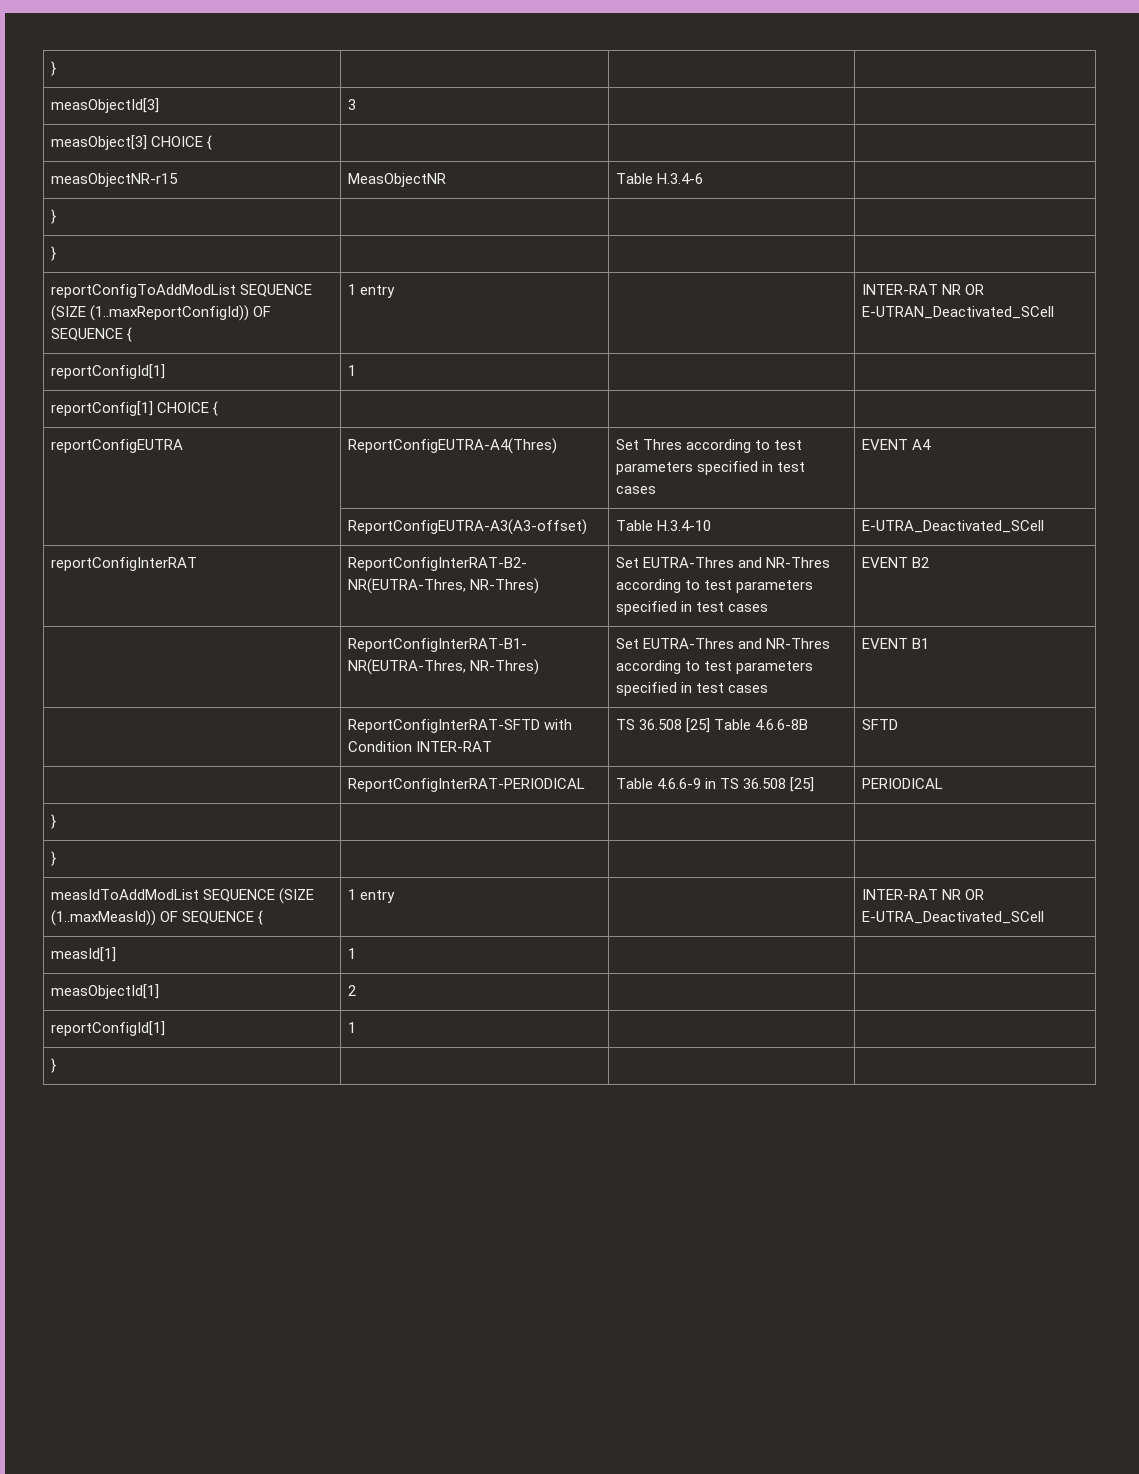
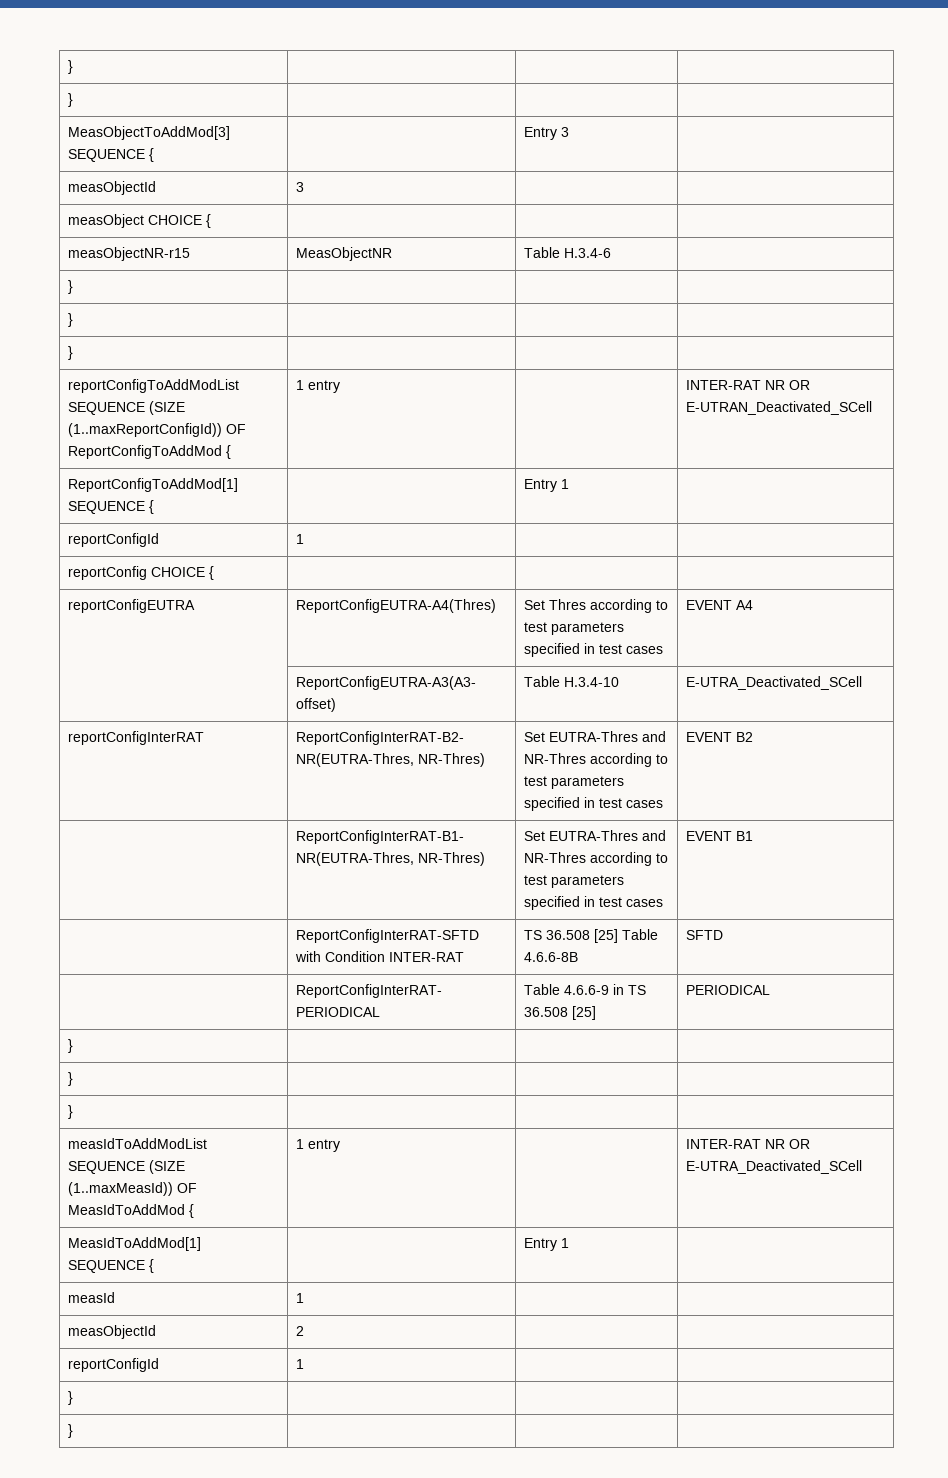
[50,61,56,76] [50,98,159,113] } | | | // measObjectId[3] -> [67,60,73,74] [67,93,73,107] [67,126,230,140] [67,148,154,162] [523,127,569,140] [67,181,156,195] } | | | // } | | | // MeasObjectToAddMod[3] SEQUENCE { | | Entry 3 | // measObjectId
[50,135,147,150] measObject[3] -> [67,214,144,228] measObject
(56, 253) none -> [67,346,73,360] // } | | |
[50,328,123,341] SEQUENCE -> [67,445,222,459] ReportConfigToAddMod
[50,364,165,379] [347,365,356,376] [50,401,153,416] reportConfigId[1] | 1 | | // reportConfig[1] -> [67,478,238,492] [67,500,154,514] [523,479,569,492] [67,533,159,547] [295,534,304,544] [67,566,147,580] ReportConfigToAddMod[1] SEQUENCE { | | Entry 1 | // reportConfigId | 1 | | // reportConfig
(56, 858) none -> [67,1105,73,1119] // } | | |
[182,911,255,924] SEQUENCE -> [67,1204,185,1215] MeasIdToAddMod
[50,947,116,962] [347,948,356,959] [50,984,159,999] measId[1] | 1 | | // measObjectId[1] -> [67,1237,201,1251] [67,1259,154,1273] [523,1238,569,1251] [67,1292,115,1303] [295,1293,304,1303] [67,1325,156,1339] MeasIdToAddMod[1] SEQUENCE { | | Entry 1 | // measId | 1 | | // measObjectId
[50,1021,165,1036] [347,1022,356,1033] [50,1058,56,1073] reportConfigId[1] | 1 | | // } | | | -> [67,1358,159,1372] [295,1359,304,1369] [67,1391,73,1405] [67,1424,73,1438] reportConfigId | 1 | | // } | | | // } | | |

